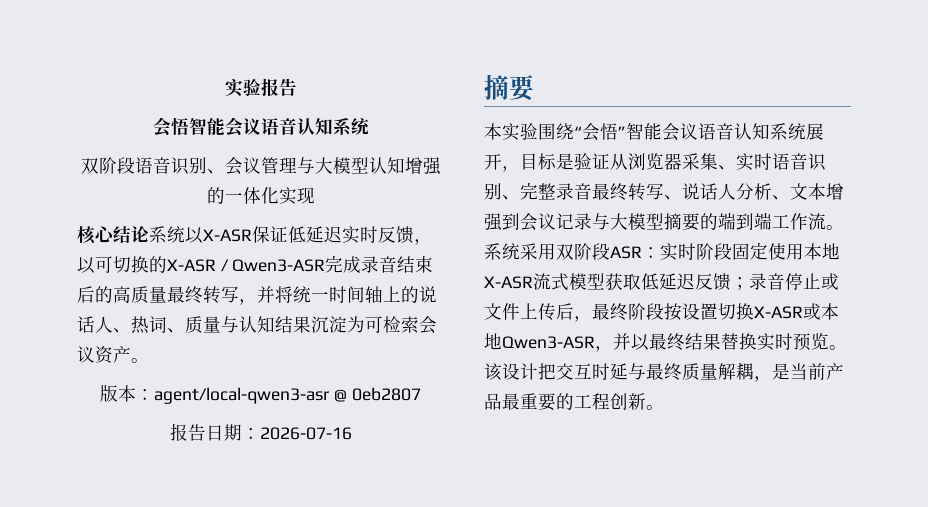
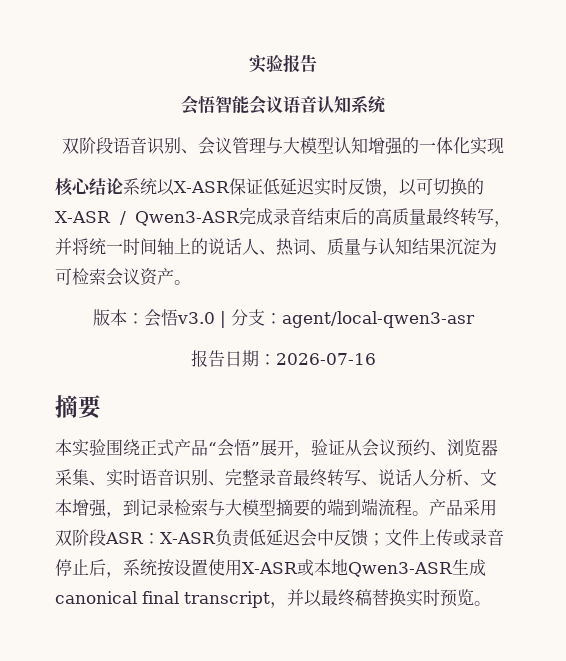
(155, 394) none -> [143,309,282,328] 会悟v3.0 | 分支：
[334,387,421,402] @ 0eb2807 -> (475, 319) none
(574, 131) none -> [140,439,208,457] 正式产品
[626,123,824,141] [484,153,628,172] 智能会议语音认知系统展开，目标是验证从 -> [260,439,447,458] 展开，验证从会议预约、
[502,213,592,231] 到会议记录 -> [106,499,208,518] ，到记录检索
[772,213,844,230] [484,243,520,260] 工作流。系统 -> [378,499,463,516] 流程。产品
[660,242,840,261] [484,273,839,291] [484,303,839,322] [484,333,595,350] 实时阶段固定使用本地X-ASR流式模型获取低延迟反馈；录音停止或文件上传后，最终阶段按设置切换X-ASR或本地Qwen3-ASR -> [160,529,504,547] [55,559,486,578] [55,591,270,608] X-ASR负责低延迟会中反馈；文件上传或录音停止后，系统按设置使用X-ASR或本地Qwen3-ASR生成canonical final transcript
[685,333,721,350] 结果 -> [355,589,372,606] 稿
[484,362,844,382] [484,393,664,411] 该设计把交互时延与最终质量解耦，是当前产品最重要的工程创新。 -> (491, 603) none

